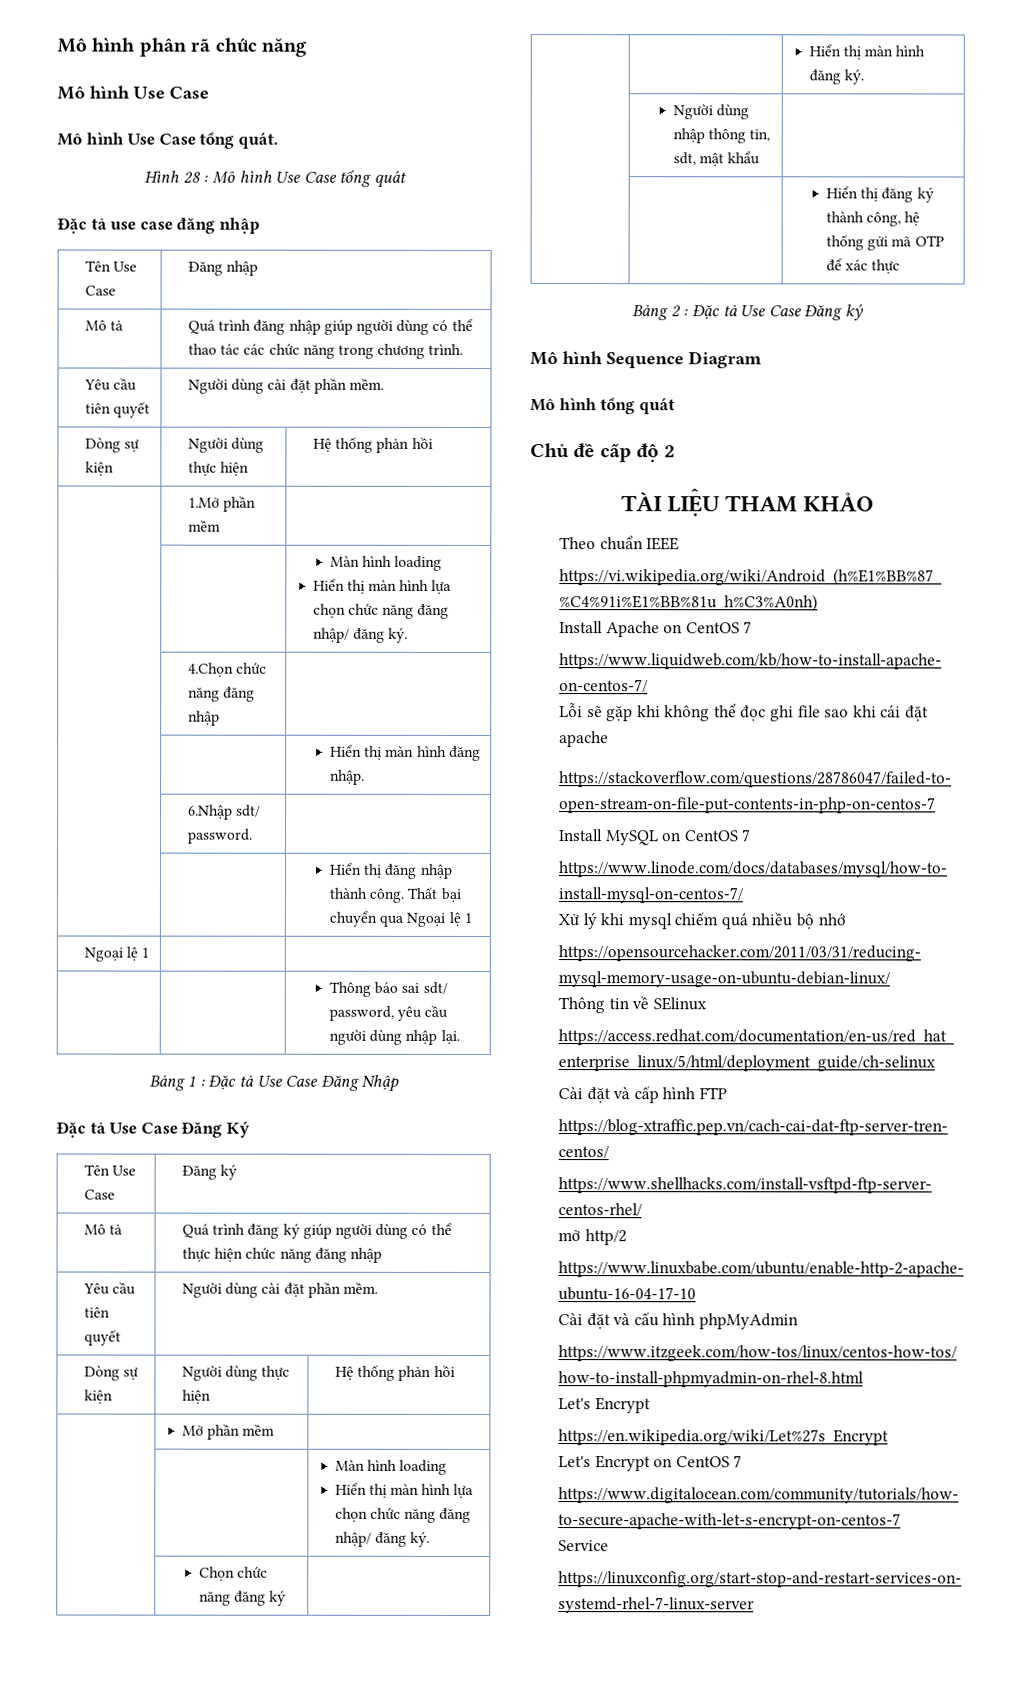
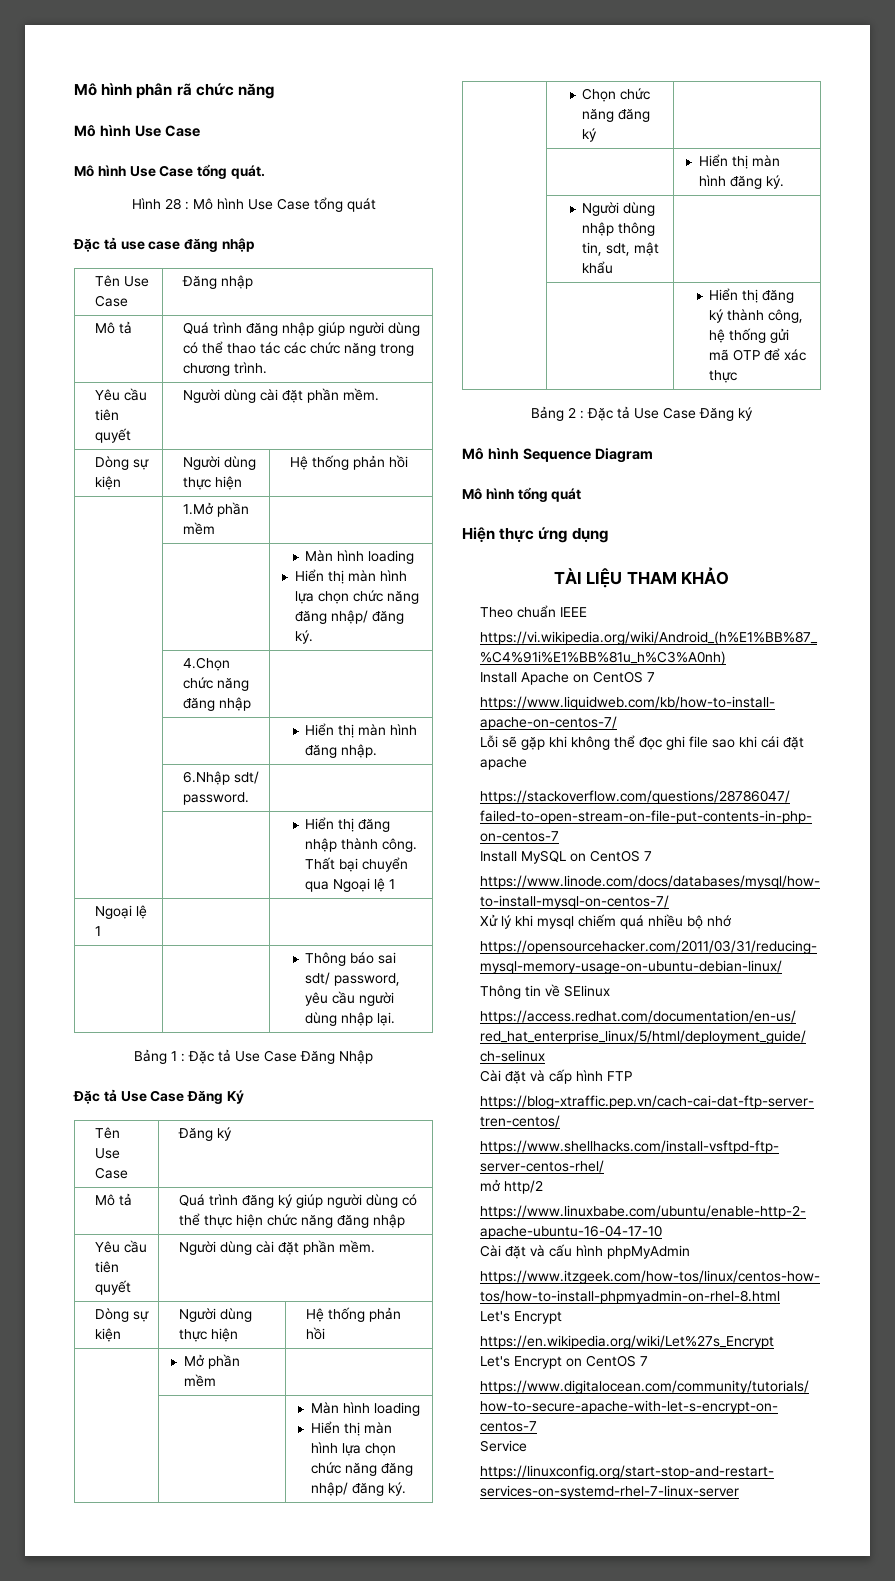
[530,443,675,463] Chủ đề cấp độ 2 -> [462,527,608,543] Hiện thực ứng dụng

